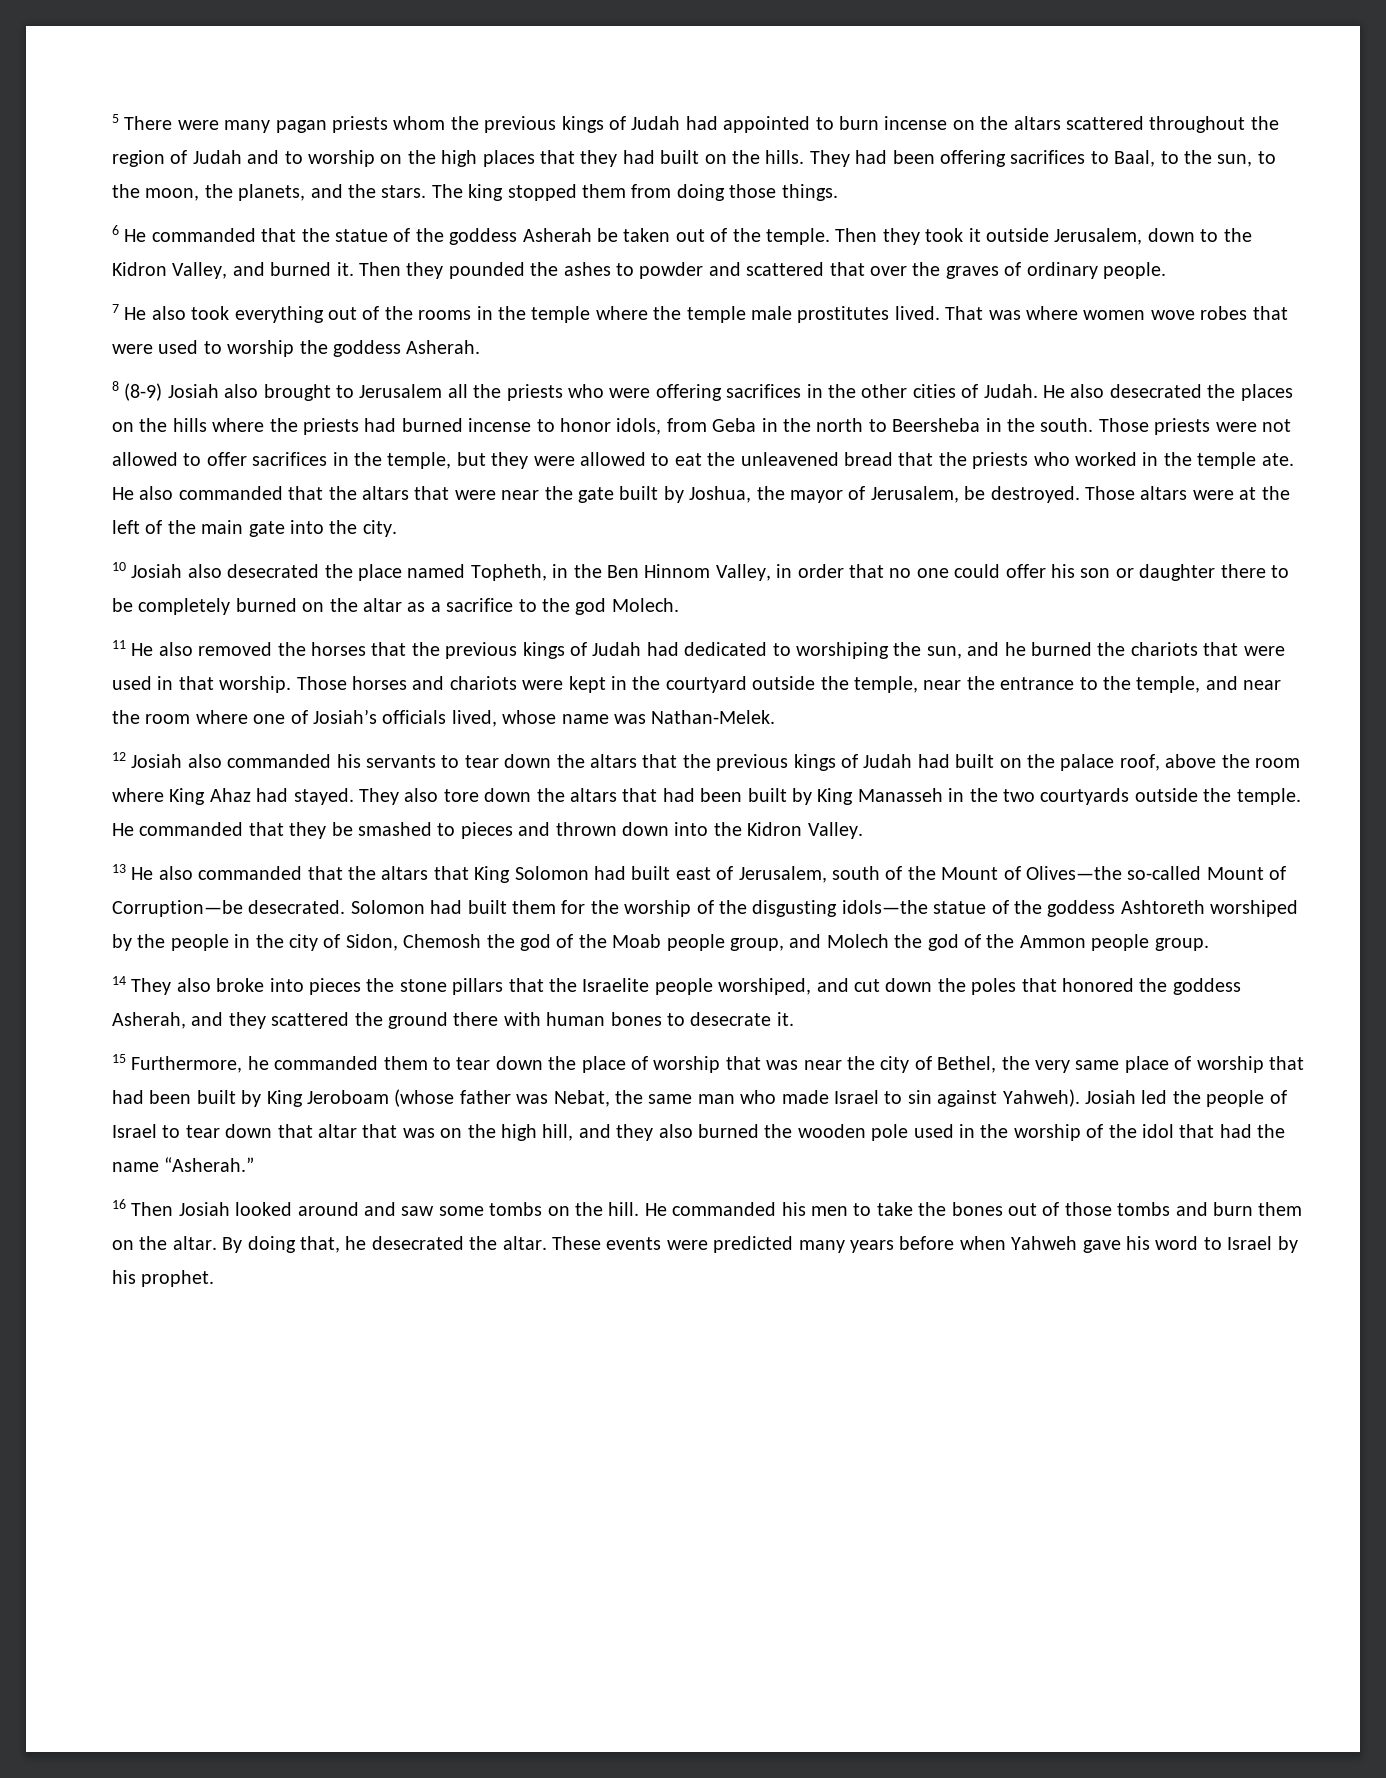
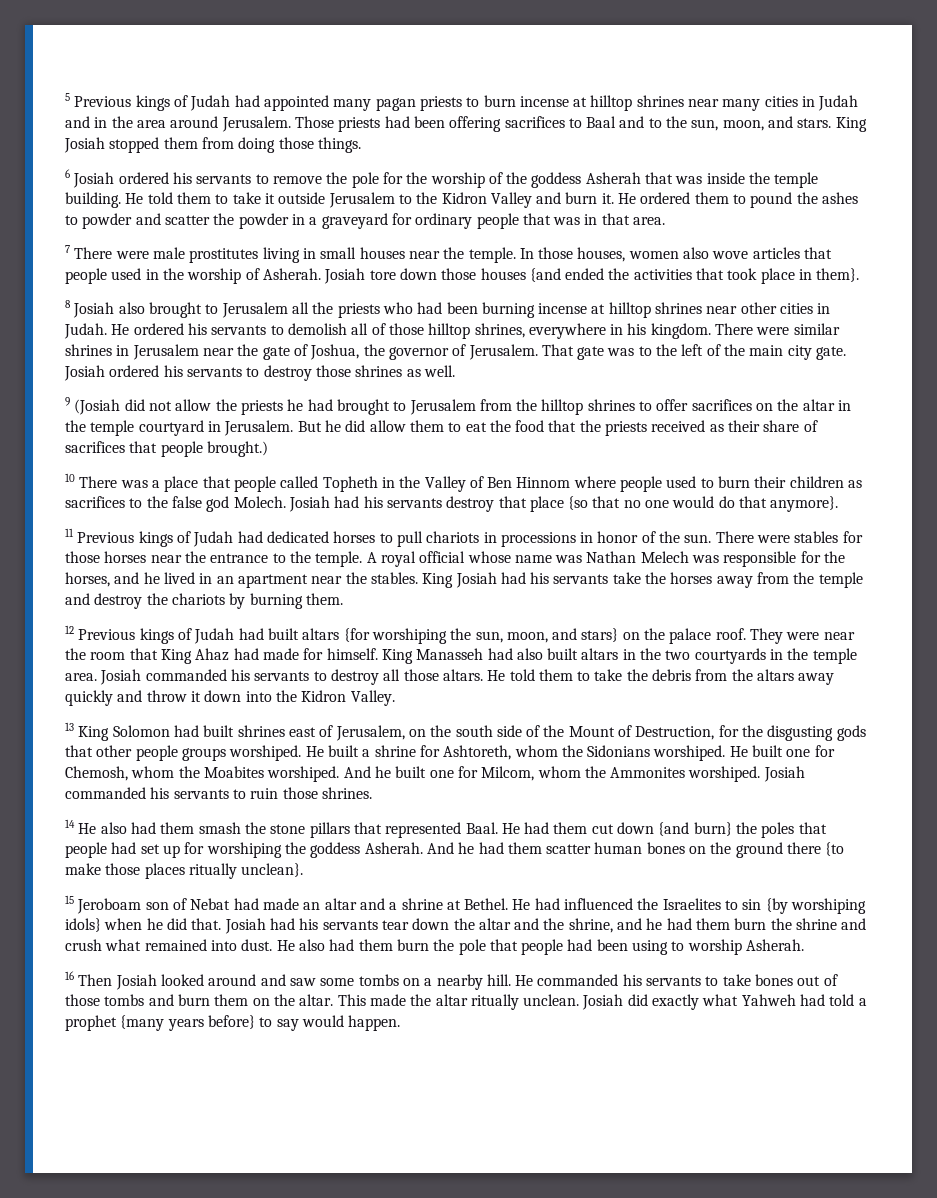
[124,116,557,133] There were many pagan priests whom the previous -> [74,96,132,107] Previous
[815,116,1279,133] [112,150,850,167] to burn incense on the altars scattered throughout the region of Judah and to worship on the high places that they had built on the hills. They -> [333,95,859,111] [65,116,381,132] many pagan priests to burn incense at hilltop shrines near many cities in Judah and in the area around Jerusalem. Those priests
[1114,150,1156,167] Baal, -> [586,116,645,128] Baal and
[1257,151,1276,164] [112,184,504,201] to the moon, the planets, and the stars. The king -> [722,116,867,132] [64,137,105,153] moon, and stars. King Josiah
[124,228,1252,245] [112,262,525,279] He commanded that the statue of the goddess Asherah be taken out of the temple. Then they took it outside Jerusalem, down to the Kidron Valley, and burned it. Then they pounded -> [73,172,819,188] [65,192,793,208] Josiah ordered his servants to remove the pole for the worship of the goddess Asherah that was inside the temple building. He told them to take it outside Jerusalem to the Kidron Valley and burn it. He ordered them to pound
[746,262,1166,279] [112,304,1288,323] [112,340,481,357] scattered that over the graves of ordinary people. // 7 He also took everything out of the rooms in the temple where the temple male prostitutes lived. That was where women wove robes that were used to worship the goddess Asherah. -> [164,213,666,229] [65,245,833,263] [65,268,860,284] scatter the powder in a graveyard for ordinary people that was in that area. // 7 There were male prostitutes living in small houses near the temple. In those houses, women also wove articles that people used in the worship of Asherah. Josiah tore down those houses {and ended the activities that took place in them}.
[124,383,163,401] (8-9) -> (71, 304) none
[609,384,856,401] were offering sacrifices in the -> [417,302,738,318] had been burning incense at hilltop shrines near
[961,384,979,398] of -> [817,303,831,314] in
[1070,384,1293,401] [112,418,1291,435] [112,452,1294,469] [112,486,1257,503] also desecrated the places on the hills where the priests had burned incense to honor idols, from Geba in the north to Beersheba in the south. Those priests were not allowed to offer sacrifices in the temple, but they were allowed to eat the unleavened bread that the priests who worked in the temple ate. He also commanded that the altars that were near the gate built by Joshua, the mayor of Jerusalem, be destroyed. Those altars were at -> [133,323,840,339] [65,344,652,360] ordered his servants to demolish all of those hilltop shrines, everywhere in his kingdom. There were similar shrines in Jerusalem near the gate of Joshua, the governor of Jerusalem. That gate was to
[248,520,397,537] [112,562,1289,581] [112,598,679,615] [112,640,518,659] gate into the city. // 10 Josiah also desecrated the place named Topheth, in the Ben Hinnom Valley, in order that no one could offer his son or daughter there to be completely burned on the altar as a sacrifice to the god Molech. // 11 He also removed the horses that the previous -> [787,345,847,360] [64,365,455,381] [65,397,852,415] [65,420,818,436] [65,441,268,457] [65,473,863,492] [65,496,839,512] [65,528,135,543] city gate. Josiah ordered his servants to destroy those shrines as well. // 9 (Josiah did not allow the priests he had brought to Jerusalem from the hilltop shrines to offer sacrifices on the altar in the temple courtyard in Jerusalem. But he did allow them to eat the food that the priests received as their share of sacrifices that people brought.) // 10 There was a place that people called Topheth in the Valley of Ben Hinnom where people used to burn their children as sacrifices to the false god Molech. Josiah had his servants destroy that place {so that no one would do that anymore}. // 11 Previous
[772,642,1285,659] [112,676,918,693] to worshiping the sun, and he burned the chariots that were used in that worship. Those horses and chariots were kept in the courtyard outside the temple, -> [333,531,863,547] [65,551,147,563] horses to pull chariots in processions in honor of the sun. There were stables for those horses
[1136,676,1282,693] [112,709,776,727] [112,752,789,771] temple, and near the room where one of Josiah’s officials lived, whose name was Nathan-Melek. // 12 Josiah also commanded his servants to tear down the altars that the previous -> [315,551,846,567] [65,572,863,588] [65,593,343,609] [65,625,136,640] temple. A royal official whose name was Nathan Melech was responsible for the horses, and he lived in an apartment near the stables. King Josiah had his servants take the horses away from the temple and destroy the chariots by burning them. // 12 Previous
[999,754,1300,771] [112,788,164,802] on the palace roof, above the room where -> [302,628,855,644] [65,648,158,660] altars {for worshiping the sun, moon, and stars} on the palace roof. They were near the room that
[293,788,1301,805] [112,822,617,839] stayed. They also tore down the altars that had been built by King Manasseh in the two courtyards outside the temple. He commanded that they be smashed to pieces and thrown -> [262,648,857,664] [65,669,835,685] [65,690,201,706] made for himself. King Manasseh had also built altars in the two courtyards in the temple area. Josiah commanded his servants to destroy all those altars. He told them to take the debris from the altars away quickly and throw it
[131,866,469,880] He also commanded that the altars that -> (74, 726) none
(671, 873) none -> [237,725,285,737] shrines
[831,866,1287,880] [112,900,1299,917] [112,934,1209,951] [112,976,1241,995] [112,1012,794,1029] [112,1054,1304,1073] [112,1089,1287,1107] [112,1124,1286,1141] [112,1157,255,1172] south of the Mount of Olives—the so-called Mount of Corruption—be desecrated. Solomon had built them for the worship of the disgusting idols—the statue of the goddess Ashtoreth worshiped by the people in the city of Sidon, Chemosh the god of the Moab people group, and Molech the god of the Ammon people group. // 14 They also broke into pieces the stone pillars that the Israelite people worshiped, and cut down the poles that honored the goddess Asherah, and they scattered the ground there with human bones to desecrate it. // 15 Furthermore, he commanded them to tear down the place of worship that was near the city of Bethel, the very same place of worship that had been built by King Jeroboam (whose father was Nebat, the same man who made Israel to sin against Yahweh). Josiah led the people of Israel to tear down that altar that was on the high hill, and they also burned the wooden pole used in the worship of the idol that had the name “Asherah.” -> [408,725,866,741] [65,745,835,761] [65,766,805,782] [65,787,372,799] [65,819,827,838] [65,842,845,858] [65,863,304,879] [65,895,867,914] [65,918,867,934] [65,939,805,955] on the south side of the Mount of Destruction, for the disgusting gods that other people groups worshiped. He built a shrine for Ashtoreth, whom the Sidonians worshiped. He built one for Chemosh, whom the Moabites worshiped. And he built one for Milcom, whom the Ammonites worshiped. Josiah commanded his servants to ruin those shrines. // 14 He also had them smash the stone pillars that represented Baal. He had them cut down {and burn} the poles that people had set up for worshiping the goddess Asherah. And he had them scatter human bones on the ground there {to make those places ritually unclean}. // 15 Jeroboam son of Nebat had made an altar and a shrine at Bethel. He had influenced the Israelites to sin {by worshiping idols} when he did that. Josiah had his servants tear down the altar and the shrine, and he had them burn the shrine and crush what remained into dust. He also had them burn the pole that people had been using to worship Asherah.
[574,1202,603,1216] the -> [424,974,483,990] a nearby
[810,1202,947,1216] men to take the -> [646,974,751,986] servants to take
[222,1236,1298,1253] [112,1270,215,1287] By doing that, he desecrated the altar. These events were predicted many years before when Yahweh gave his word to Israel by his prophet. -> [337,994,867,1010] [65,1015,401,1031] This made the altar ritually unclean. Josiah did exactly what Yahweh had told a prophet {many years before} to say would happen.

